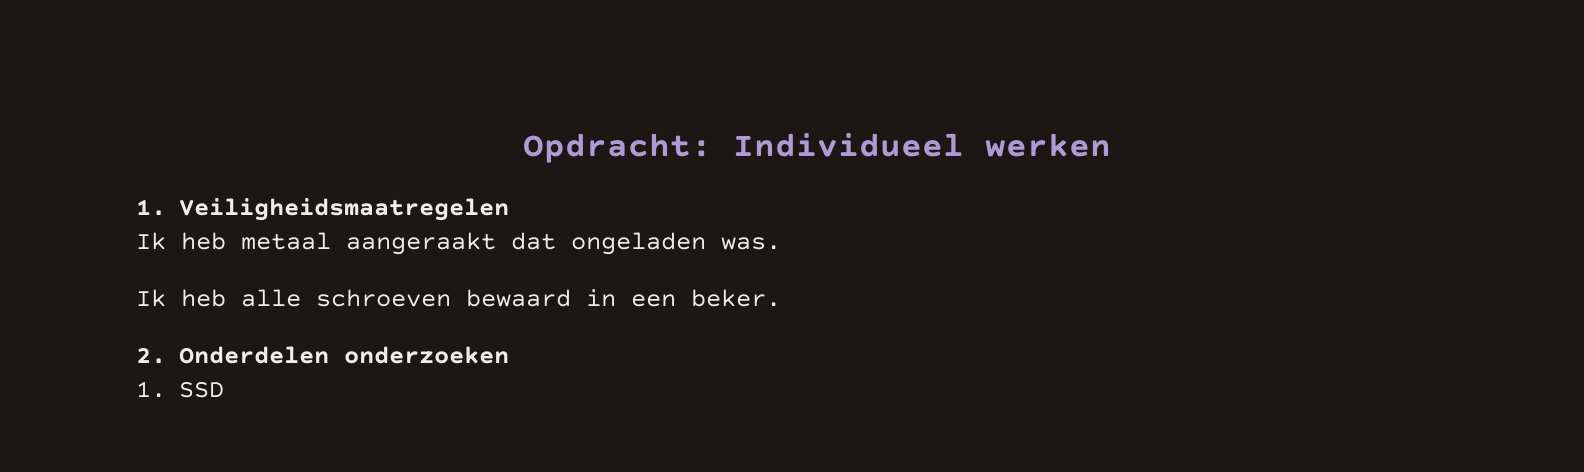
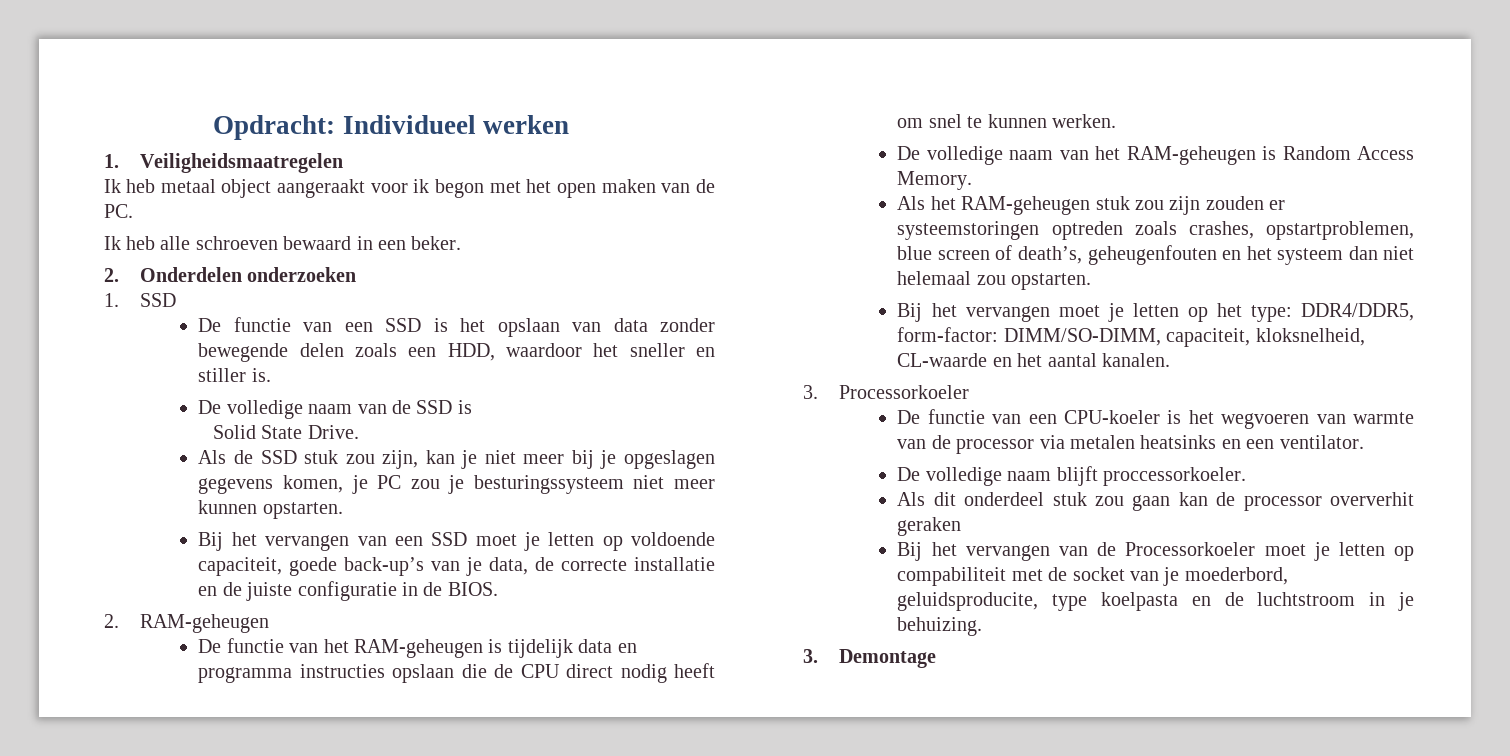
[346,232,782,255] aangeraakt dat ongeladen was. -> [221,179,715,198] [103,204,133,218] object aangeraakt voor ik begon met het open maken van de PC.
(225, 389) none -> [198,317,715,337] [198,343,716,362] [198,368,271,382] [198,400,472,419] [212,425,359,439] [198,450,716,469] [198,475,715,494] [198,500,343,519] [198,532,715,551] [198,557,715,576] [198,581,498,601] [103,614,269,633] [198,638,637,658] [198,663,715,683] [897,114,1117,128] [897,146,1414,165] [897,171,973,190] [897,196,1286,215] [897,221,1414,240] [897,245,1414,265] [897,271,1092,290] [897,303,1414,322] [897,327,1365,347] [897,353,1171,367] [802,385,969,399] [897,409,1414,429] [897,435,1364,454] [897,466,1247,486] [897,492,1414,511] [897,517,962,536] [897,542,1414,561] [897,567,1288,586] [897,592,1414,611] [897,617,983,636] [802,649,936,668] // De functie van een SSD is het opslaan van data zonder bewegende delen zoals een HDD, waardoor het sneller en stiller is. // De volledige naam van de SSD is // Solid State Drive. // Als de SSD stuk zou zijn, kan je niet meer bij je opgeslagen gegevens komen, je PC zou je besturingssysteem niet meer kunnen opstarten. // Bij het vervangen van een SSD moet je letten op voldoende capaciteit, goede back-up’s van je data, de correcte installatie en de juiste configuratie in de BIOS. // 2. RAM-geheugen // De functie van het RAM-geheugen is tijdelijk data en programma instructies opslaan die de CPU direct nodig heeft om snel te kunnen werken. // De volledige naam van het RAM-geheugen is Random Access Memory. // Als het RAM-geheugen stuk zou zijn zouden er systeemstoringen optreden zoals crashes, opstartproblemen, blue screen of death’s, geheugenfouten en het systeem dan niet helemaal zou opstarten. // Bij het vervangen moet je letten op het type: DDR4/DDR5, form-factor: DIMM/SO-DIMM, capaciteit, kloksnelheid, CL-waarde en het aantal kanalen. // 3. Processorkoeler // De functie van een CPU-koeler is het wegvoeren van warmte van de processor via metalen heatsinks en een ventilator. // De volledige naam blijft proccessorkoeler. // Als dit onderdeel stuk zou gaan kan de processor oververhit geraken // Bij het vervangen van de Processorkoeler moet je letten op compabiliteit met de socket van je moederbord, geluidsproducite, type koelpasta en de luchtstroom in je behuizing. // 3. Demontage

